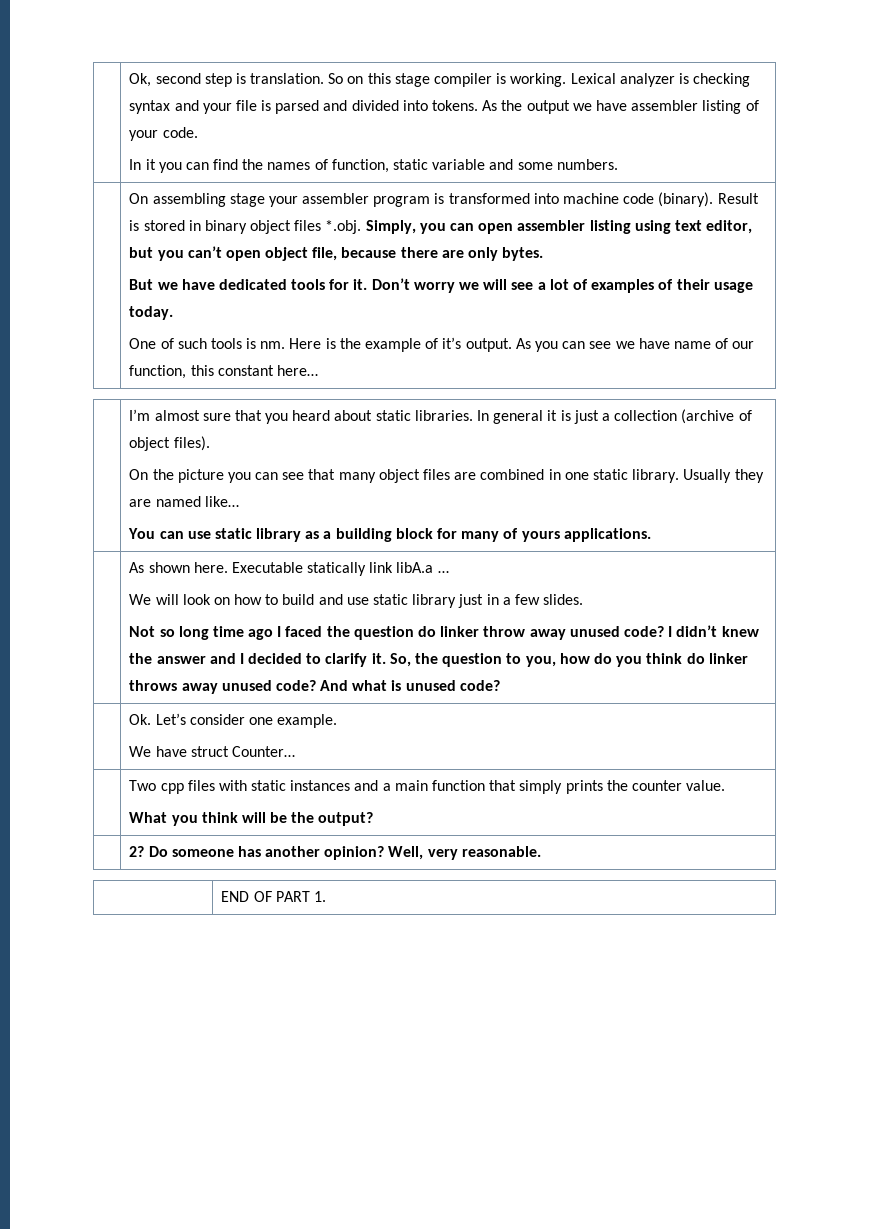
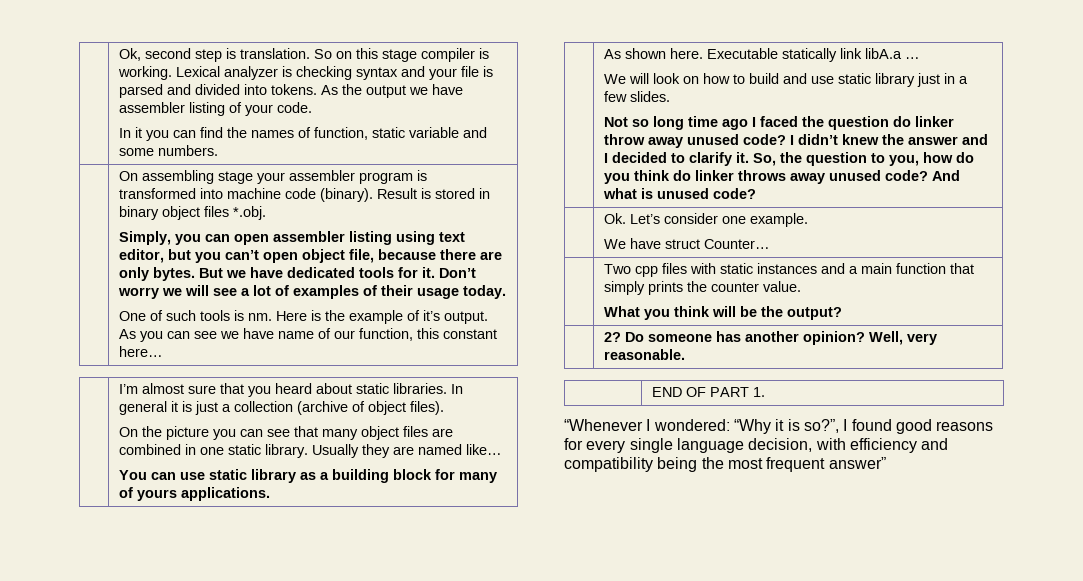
(362, 227) none -> (266, 213) //
(544, 254) // -> (195, 274) none
(326, 896) none -> [564,419,994,434] [564,438,949,453] [564,457,886,472] // “Whenever I wondered: “Why it is so?”, I found good reasons for every single language decision, with efficiency and compatibility being the most frequent answer”

